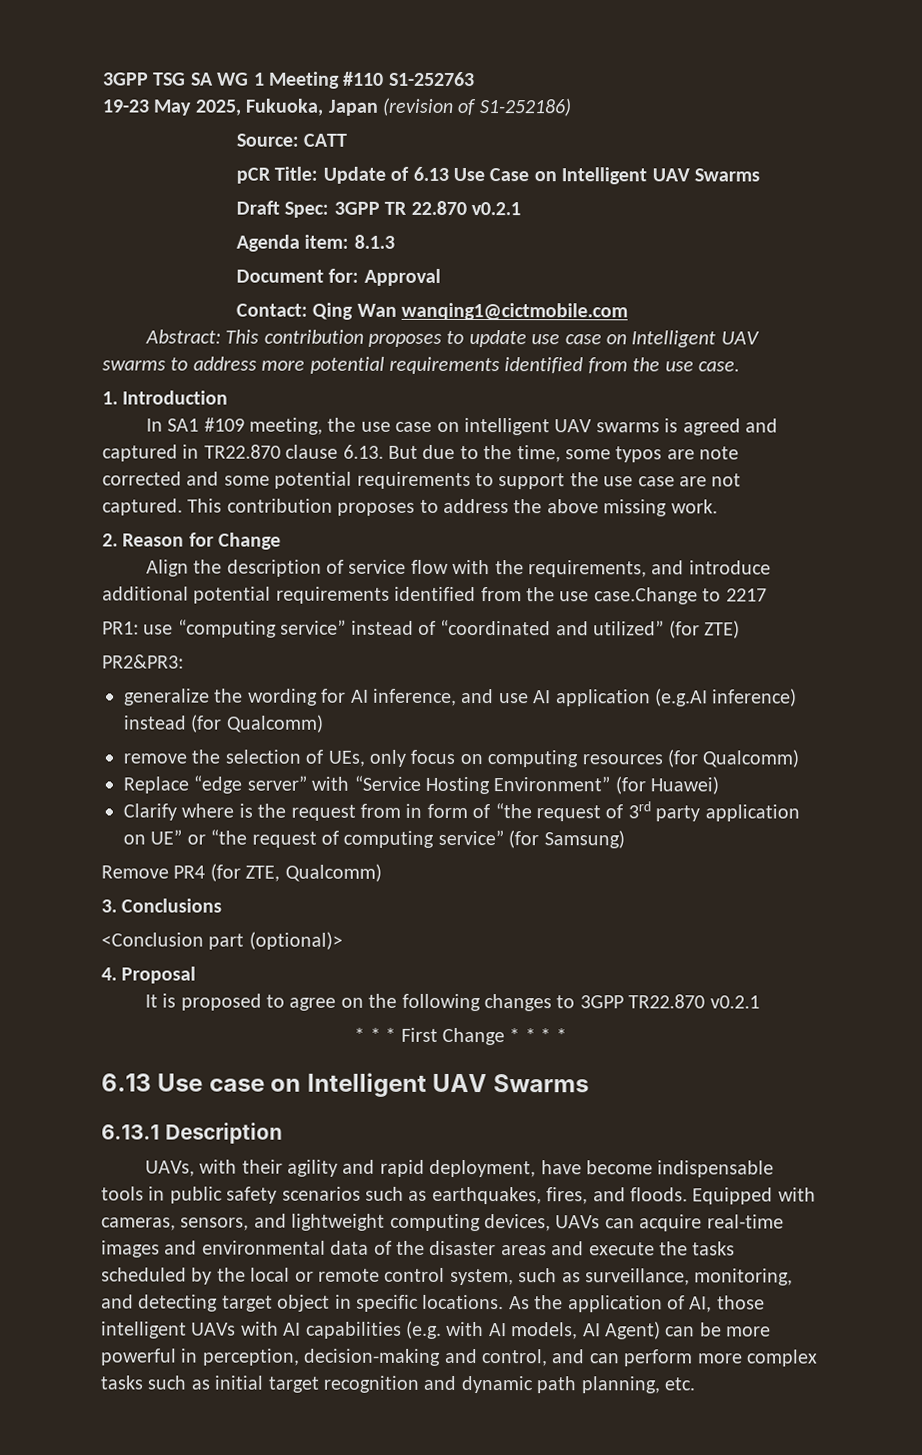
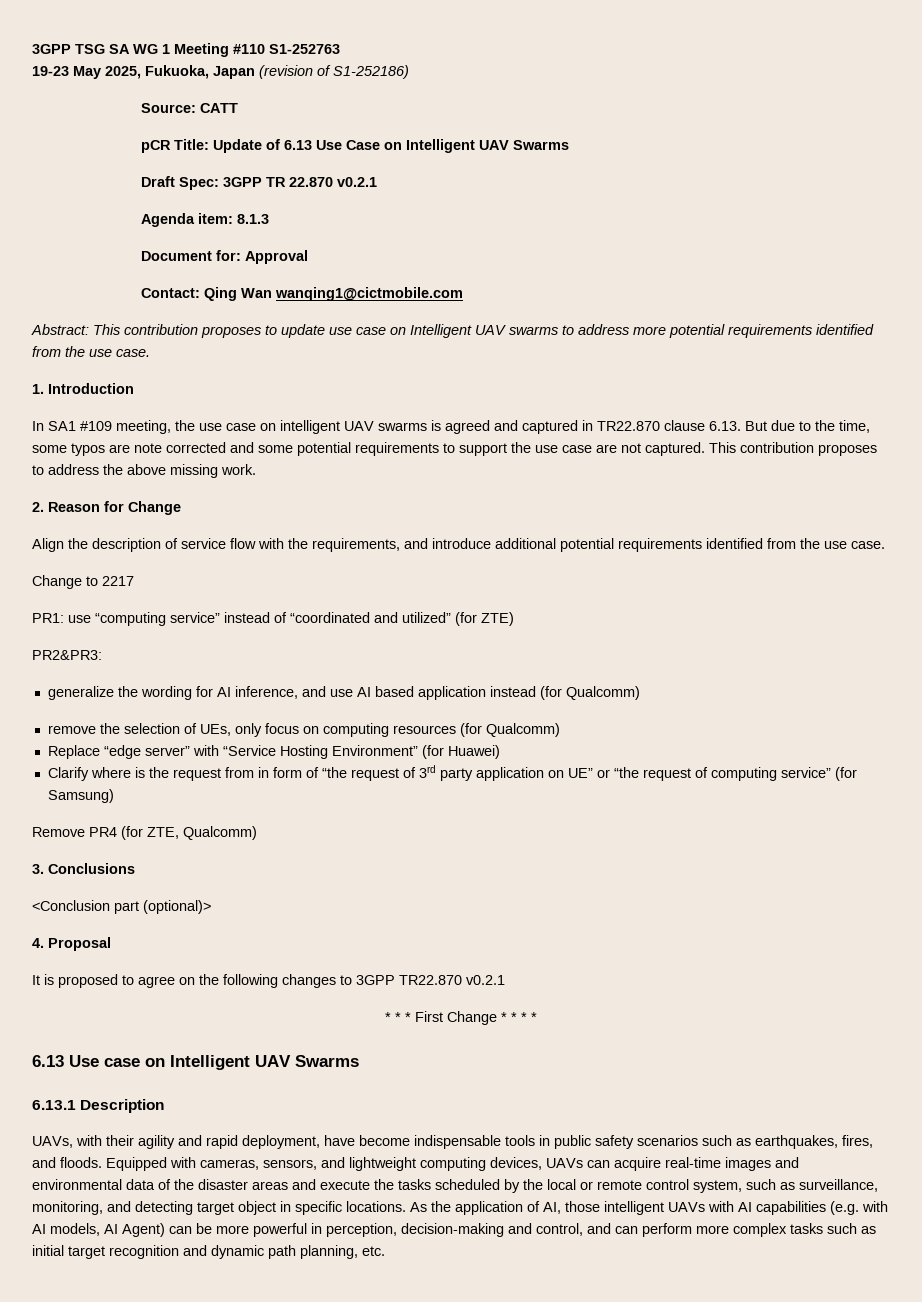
[593,587,698,605] case.Change -> [851,541,885,549] [32,575,82,589] case. // Change
[555,688,798,707] application (e.g.AI inference) -> [374,686,486,700] based application

